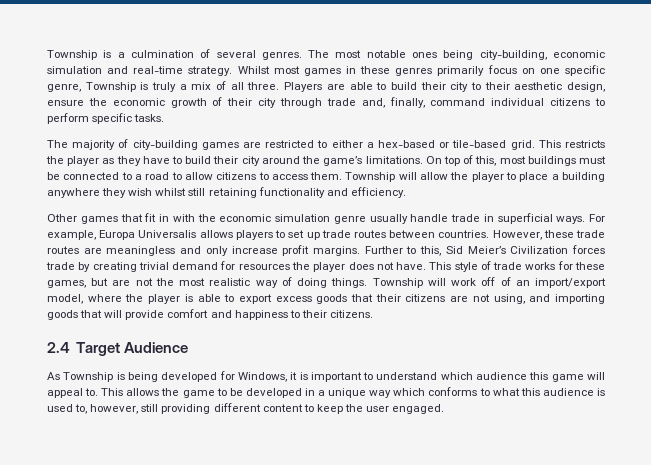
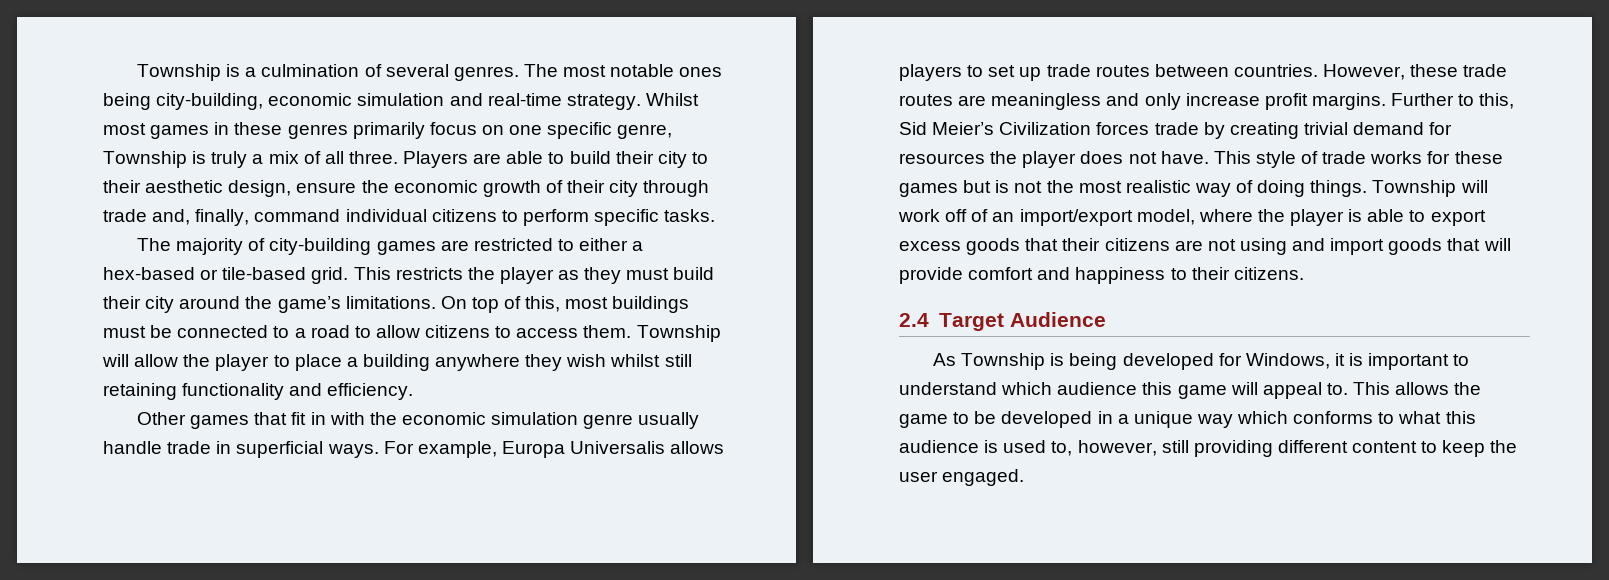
[142,156,183,164] have to -> [626,268,670,280] must
[47,278,131,288] games, but are -> [899,180,1010,197] games but is
[493,294,605,304] using, and importing -> [1239,238,1385,255] using and import

